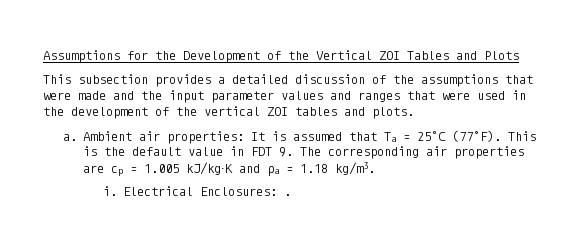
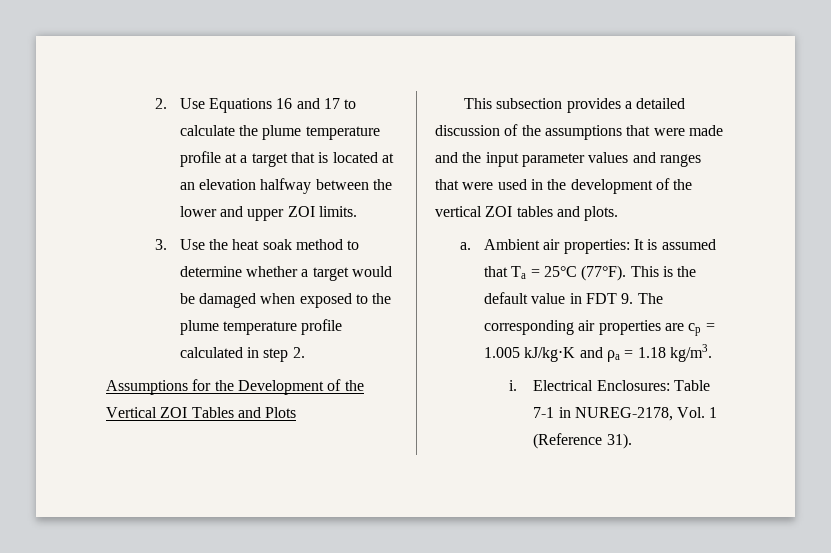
(43, 56) none -> [155,98,357,113] [179,125,380,140] [179,151,394,167] [179,178,392,194] [179,206,357,221] [155,239,360,250] [179,266,392,281] [179,293,392,308] [179,319,343,335] [179,347,305,362] 2. Use Equations 16 and 17 to calculate the plume temperature profile at a target that is located at an elevation halfway between the lower and upper ZOI limits. // 3. Use the heat soak method to determine whether a target would be damaged when exposed to the plume temperature profile calculated in step 2. //
[284,194,292,196] . -> [673,380,710,391] [533,407,718,421] [533,433,632,449] Table 7-1 in NUREG-2178, Vol. 1 (Reference 31).

